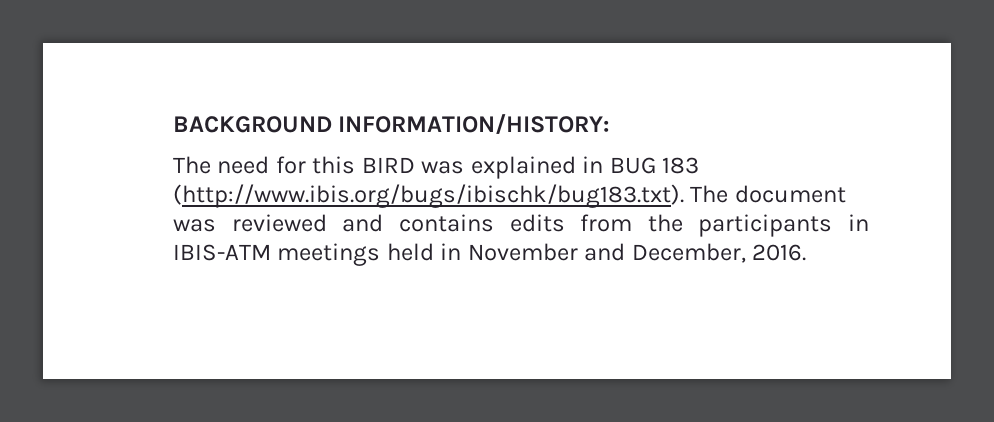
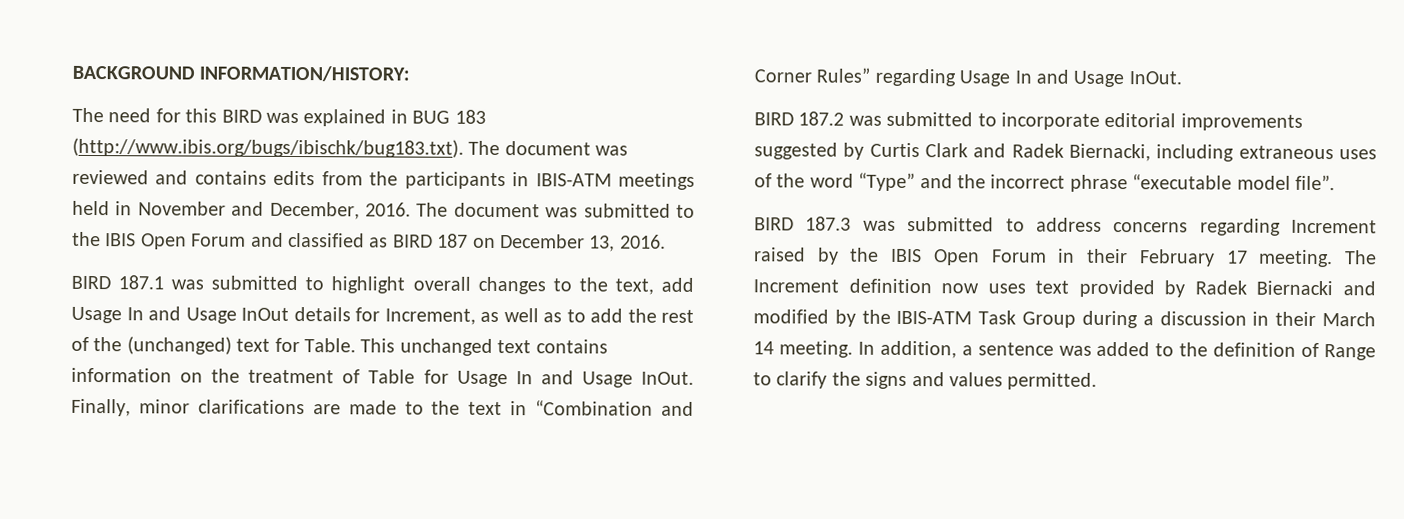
(807, 252) none -> [416,202,695,218] [72,231,666,252] [71,275,695,295] [71,306,694,325] [71,336,608,356] [71,367,695,388] [71,398,694,417] [754,67,1182,88] [754,111,1303,131] [754,142,1377,162] [754,172,1335,193] [754,216,1377,236] [753,247,1377,268] [753,278,1376,298] [753,309,1376,329] [753,340,1376,361] [753,371,1098,390] The document was submitted to the IBIS Open Forum and classified as BIRD 187 on December 13, 2016. // BIRD 187.1 was submitted to highlight overall changes to the text, add Usage In and Usage InOut details for Increment, as well as to add the rest of the (unchanged) text for Table. This unchanged text contains information on the treatment of Table for Usage In and Usage InOut. Finally, minor clarifications are made to the text in “Combination and Corner Rules” regarding Usage In and Usage InOut. // BIRD 187.2 was submitted to incorporate editorial improvements suggested by Curtis Clark and Radek Biernacki, including extraneous uses of the word “Type” and the incorrect phrase “executable model file”. // BIRD 187.3 was submitted to address concerns regarding Increment raised by the IBIS Open Forum in their February 17 meeting. The Increment definition now uses text provided by Radek Biernacki and modified by the IBIS-ATM Task Group during a discussion in their March 14 meeting. In addition, a sentence was added to the definition of Range to clarify the signs and values permitted.

